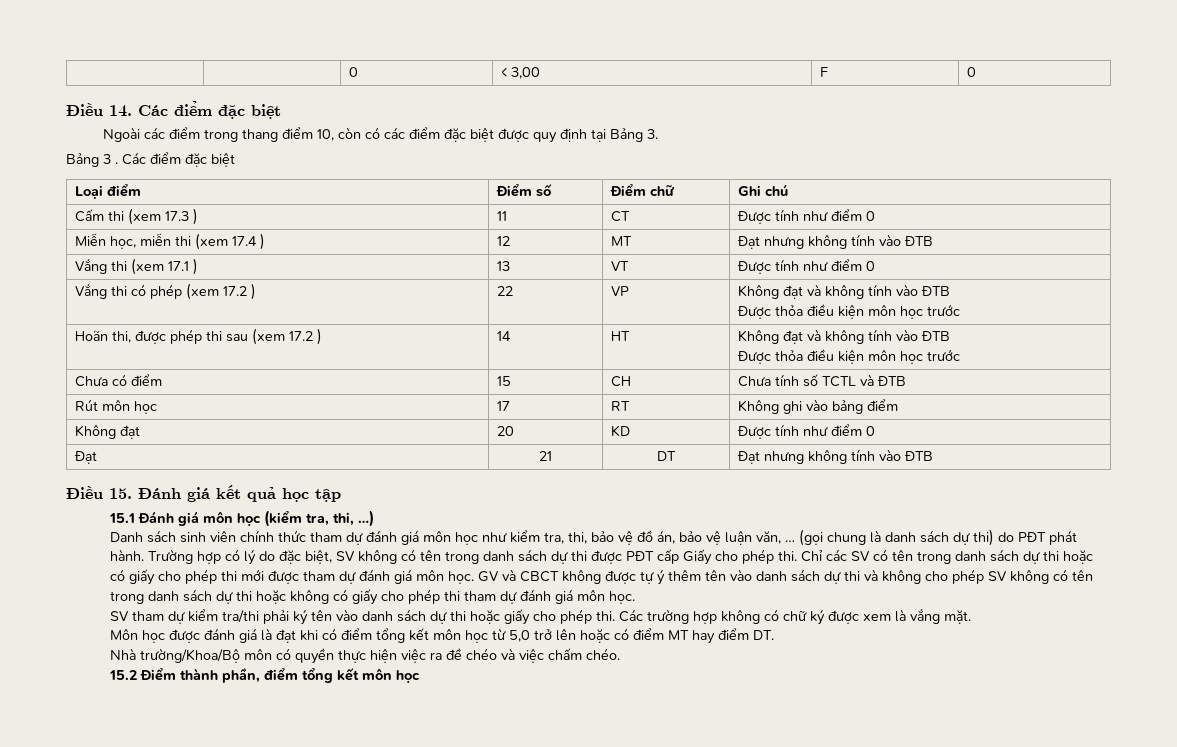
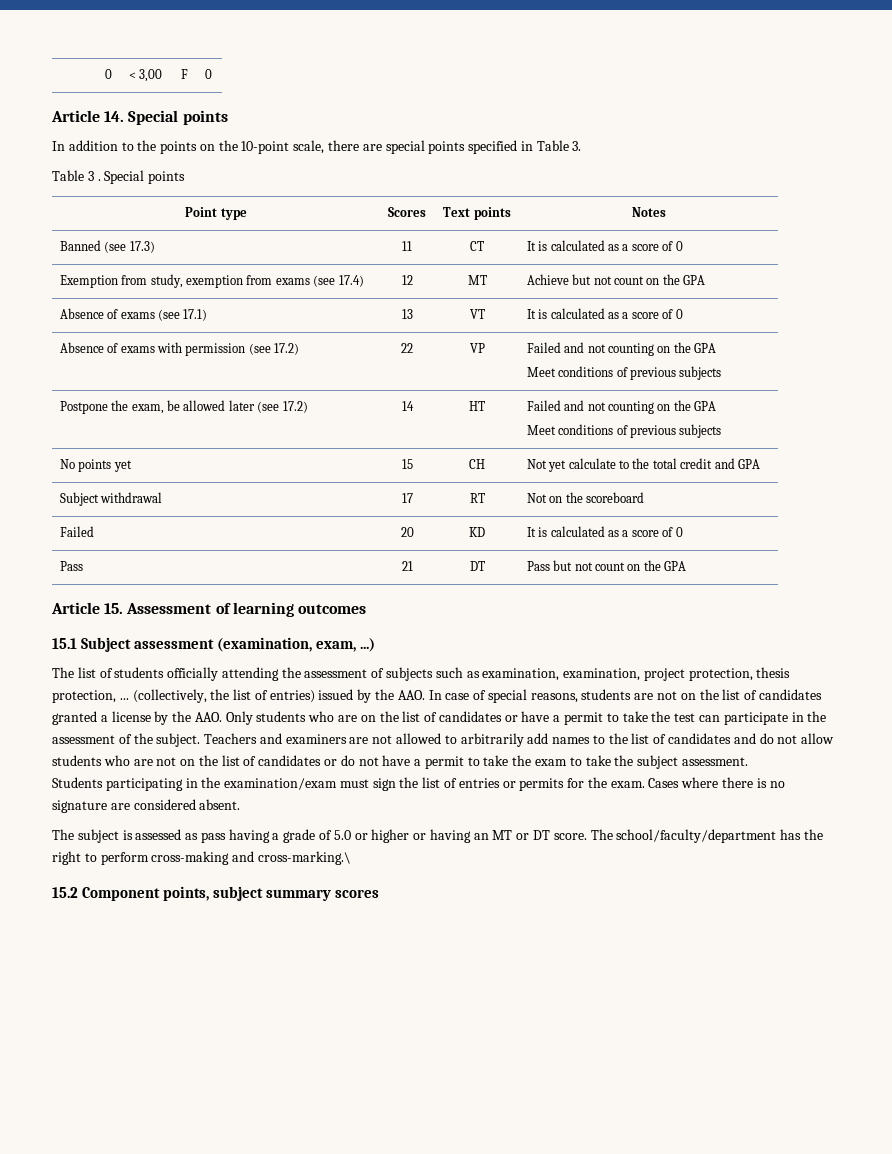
[66,101,281,119] [103,127,644,143] Điều 14. Các điểm đặc biệt // Ngoài các điểm trong thang điểm 10, còn có các điểm đặc biệt được quy định tại Bảng -> [51,110,228,125] [52,140,569,154] Article 14. Special points // In addition to the points on the 10-point scale, there are special points specified in Table
[66,153,99,167] Bảng -> [52,170,84,181] Table
[122,152,235,167] [75,184,142,199] [496,183,553,197] [610,184,676,197] [738,184,789,196] [75,208,199,225] [497,211,508,221] [611,211,631,222] [737,209,876,224] [75,233,266,250] [497,236,511,246] [611,236,633,246] [737,234,934,249] [75,258,199,275] [497,261,511,271] [611,261,630,271] [737,259,876,274] [75,283,257,300] [497,286,514,296] [611,286,630,296] [738,284,951,299] [737,304,961,319] [75,328,323,345] [497,331,512,341] [611,331,631,341] [738,329,951,344] [737,349,961,364] [75,374,163,387] [497,376,512,386] [611,376,632,387] [738,374,907,387] [75,399,158,414] [497,401,511,411] [611,401,631,411] [738,399,899,414] [75,425,141,439] [497,426,515,436] [611,425,631,437] [737,424,876,439] [74,451,98,464] Các điểm đặc biệt // Loại điểm | Điểm số | Điểm chữ | Ghi chú // Cấm thi (xem 17.3 ) | 11 | CT | Được tính như điểm 0 // Miễn học, miễn thi (xem 17.4 ) | 12 | MT | Đạt nhưng không tính vào ĐTB // Vắng thi (xem 17.1 ) | 13 | VT | Được tính như điểm 0 // Vắng thi có phép (xem 17.2 ) | 22 | VP | Không đạt và không tính vào ĐTB // Được thỏa điều kiện môn học trước // Hoãn thi, được phép thi sau (xem 17.2 ) | 14 | HT | Không đạt và không tính vào ĐTB // Được thỏa điều kiện môn học trước // Chưa có điểm | 15 | CH | Chưa tính số TCTL và ĐTB // Rút môn học | 17 | RT | Không ghi vào bảng điểm // Không đạt | 20 | KD | Được tính như điểm 0 // Đạt -> [104,170,186,184] [185,207,247,220] [388,207,426,217] [443,207,511,220] [631,207,666,217] [59,240,155,253] [402,241,412,251] [470,241,484,251] [526,240,683,251] [59,274,364,288] [401,275,413,285] [467,275,487,285] [526,274,706,285] [59,308,208,321] [401,309,413,319] [469,309,485,319] [526,308,683,319] [59,342,300,356] [401,343,413,353] [469,343,485,353] [526,342,717,356] [526,366,722,380] [59,400,308,414] [401,401,414,411] [469,401,485,411] [526,400,717,414] [526,424,722,438] [59,459,132,472] [401,459,413,469] [469,459,485,469] [526,458,760,472] [59,492,163,506] [401,493,413,503] [469,493,485,503] [526,492,645,503] [59,526,94,537] [400,527,414,537] [469,527,485,537] [526,526,683,537] [59,561,83,571] Special points // Point type | Scores | Text points | Notes // Banned (see 17.3) | 11 | CT | It is calculated as a score of 0 // Exemption from study, exemption from exams (see 17.4) | 12 | MT | Achieve but not count on the GPA // Absence of exams (see 17.1) | 13 | VT | It is calculated as a score of 0 // Absence of exams with permission (see 17.2) | 22 | VP | Failed and not counting on the GPA // Meet conditions of previous subjects // Postpone the exam, be allowed later (see 17.2) | 14 | HT | Failed and not counting on the GPA // Meet conditions of previous subjects // No points yet | 15 | CH | Not yet calculate to the total credit and GPA // Subject withdrawal | 17 | RT | Not on the scoreboard // Failed | 20 | KD | It is calculated as a score of 0 // Pass
[737,449,934,464] [66,485,341,502] [108,510,374,527] [109,529,1077,546] [109,549,1093,565] [109,569,1093,585] [109,589,635,605] [109,608,971,625] [109,628,774,644] [109,648,620,664] [108,667,420,683] Đạt nhưng không tính vào ĐTB // Điều 15. Đánh giá kết quả học tập // 15.1 Đánh giá môn học (kiểm tra, thi, …) // Danh sách sinh viên chính thức tham dự đánh giá môn học như kiểm tra, thi, bảo vệ đồ án, bảo vệ luận văn, … (gọi chung là danh sách dự thi) do PĐT phát hành. Trường hợp có lý do đặc biệt, SV không có tên trong danh sách dự thi được PĐT cấp Giấy cho phép thi. Chỉ các SV có tên trong danh sách dự thi hoặc có giấy cho phép thi mới được tham dự đánh giá môn học. GV và CBCT không được tự ý thêm tên vào danh sách dự thi và không cho phép SV không có tên trong danh sách dự thi hoặc không có giấy cho phép thi tham dự đánh giá môn học. // SV tham dự kiểm tra/thi phải ký tên vào danh sách dự thi hoặc giấy cho phép thi. Các trường hợp không có chữ ký được xem là vắng mặt. // Môn học được đánh giá là đạt khi có điểm tổng kết môn học từ 5,0 trở lên hoặc có điểm MT hay điểm DT. // Nhà trường/Khoa/Bộ môn có quyền thực hiện việc ra đề chéo và việc chấm chéo. // 15.2 Điểm thành phần, điểm tổng kết môn học -> [526,560,687,571] [51,602,366,617] [52,637,375,652] [52,667,791,681] [52,689,822,703] [52,711,827,725] [52,733,835,747] [52,755,748,769] [52,777,785,791] [52,799,241,813] [52,829,823,843] [52,851,351,865] [52,886,379,901] Pass but not count on the GPA // Article 15. Assessment of learning outcomes // 15.1 Subject assessment (examination, exam, ...) // The list of students officially attending the assessment of subjects such as examination, examination, project protection, thesis protection, ... (collectively, the list of entries) issued by the AAO. In case of special reasons, students are not on the list of candidates granted a license by the AAO. Only students who are on the list of candidates or have a permit to take the test can participate in the assessment of the subject. Teachers and examiners are not allowed to arbitrarily add names to the list of candidates and do not allow students who are not on the list of candidates or do not have a permit to take the exam to take the subject assessment. // Students participating in the examination/exam must sign the list of entries or permits for the exam. Cases where there is no signature are considered absent. // The subject is assessed as pass having a grade of 5.0 or higher or having an MT or DT score. The school/faculty/department has the right to perform cross-making and cross-marking.\ // 15.2 Component points, subject summary scores

